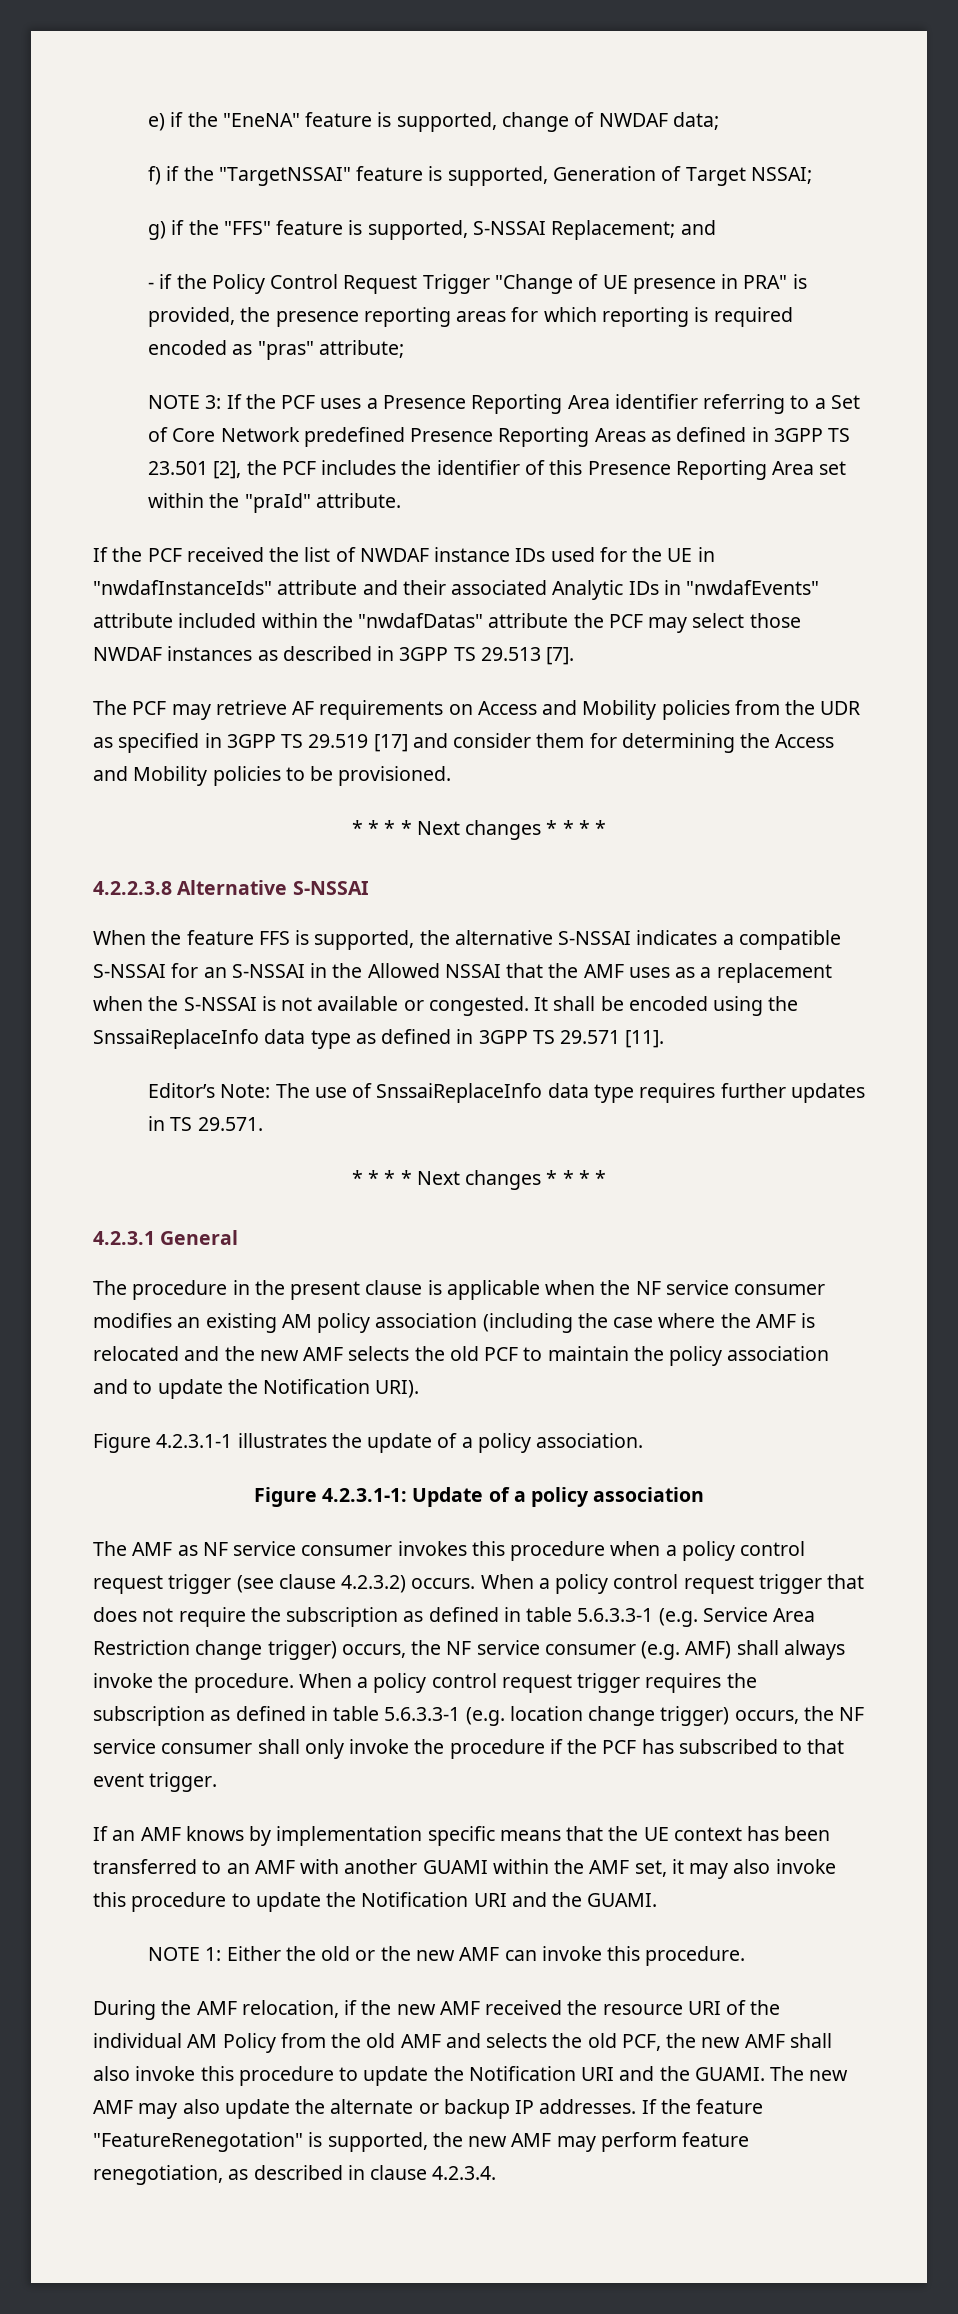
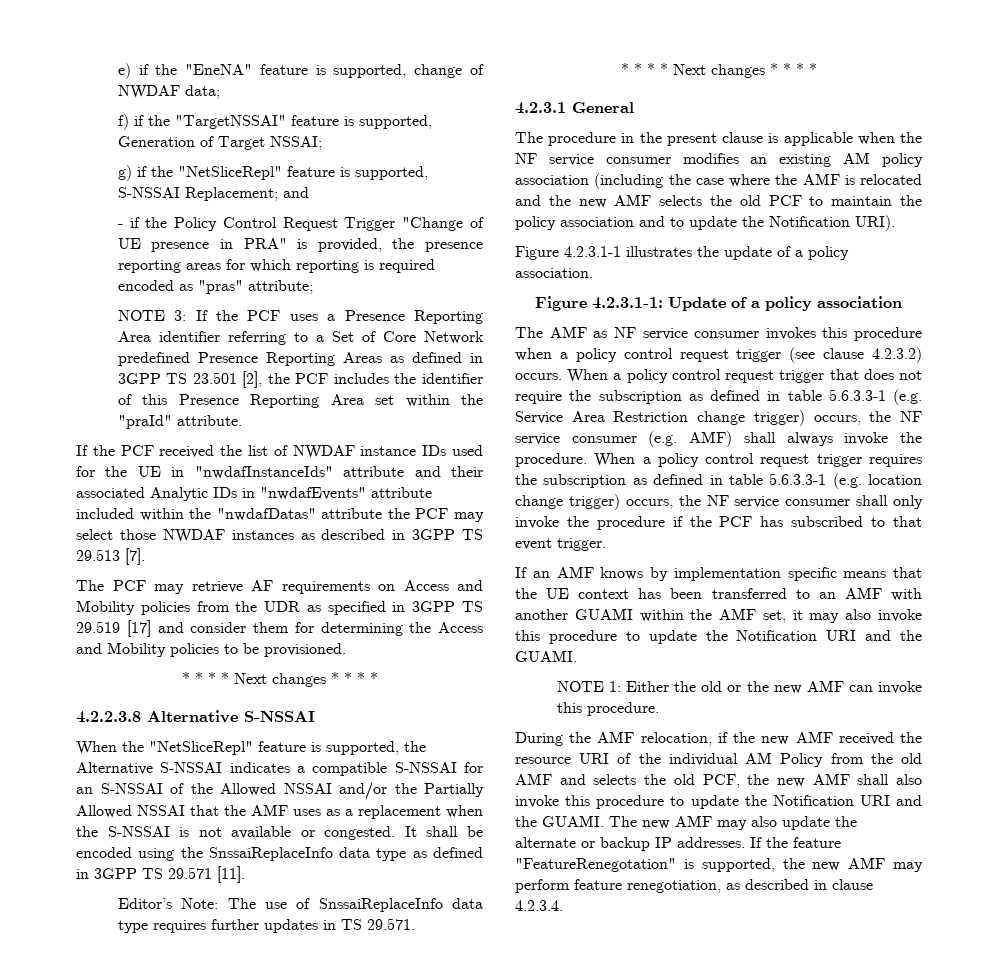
[223,221,271,235] "FFS" -> [177,166,282,180] "NetSliceRepl"
[186,930,553,950] feature FFS is supported, the alternative -> [149,741,426,755] [76,762,153,775] "NetSliceRepl" feature is supported, the Alternative
[310,963,328,978] in -> [170,783,184,794] of
(501, 971) none -> [339,782,484,800] [76,805,185,818] and/or the Partially Allowed NSSAI

